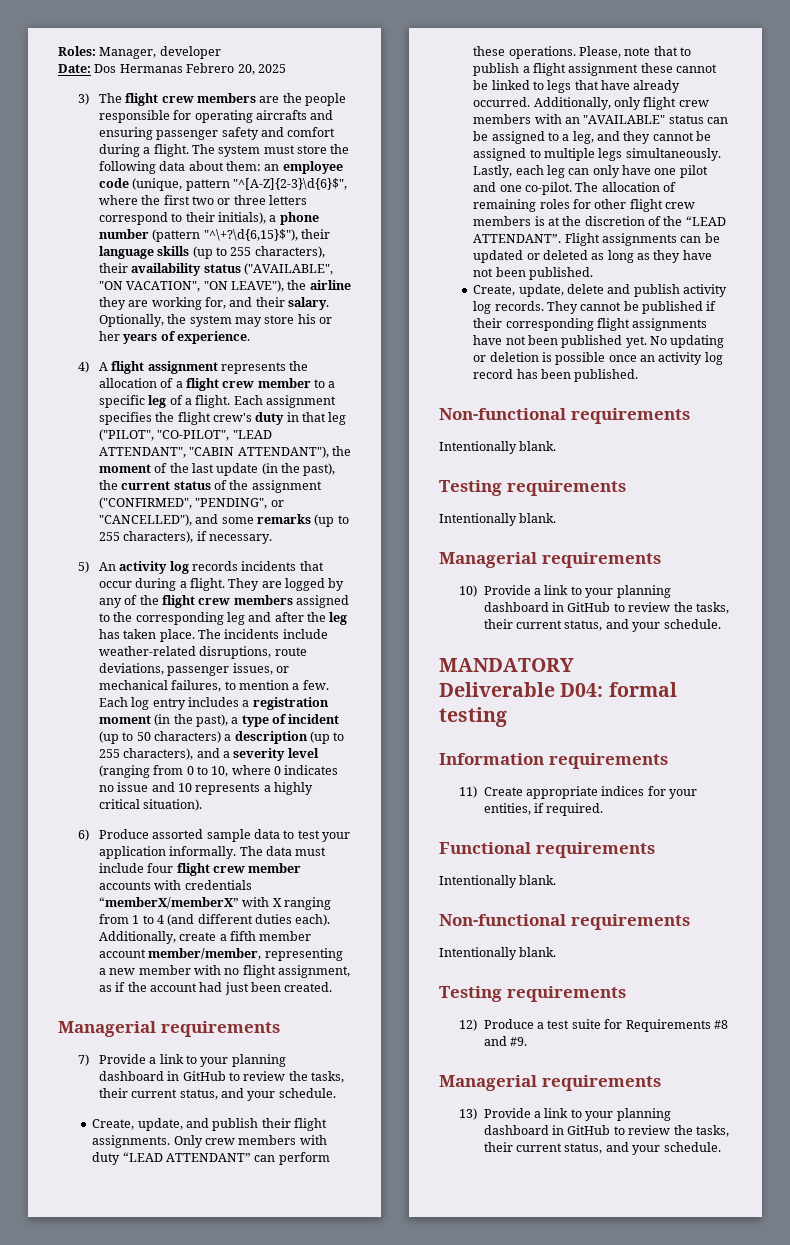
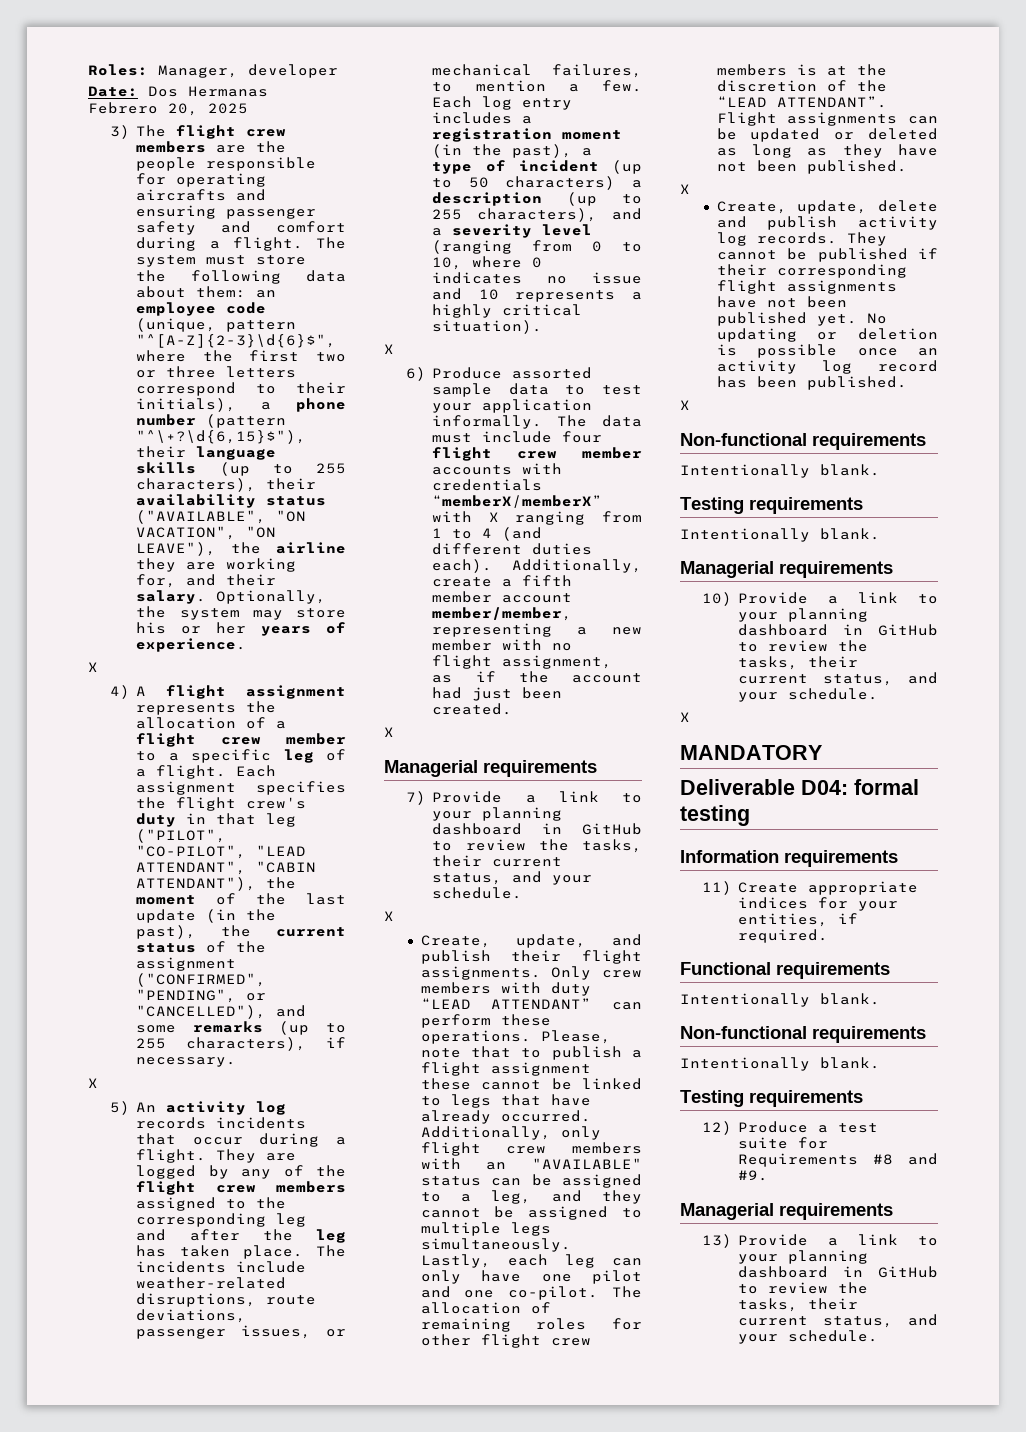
(250, 337) none -> [88,662,98,672] // X
(272, 539) none -> [88,1078,98,1088] // X
(203, 805) none -> [384,344,394,354] // X
(333, 987) none -> [384,727,394,737] // X
(336, 1093) none -> [384,911,394,921] // X
(593, 273) none -> [680,184,690,194] // X
(639, 375) none -> [680,400,690,410] // X
(721, 624) none -> [680,712,690,722] // X

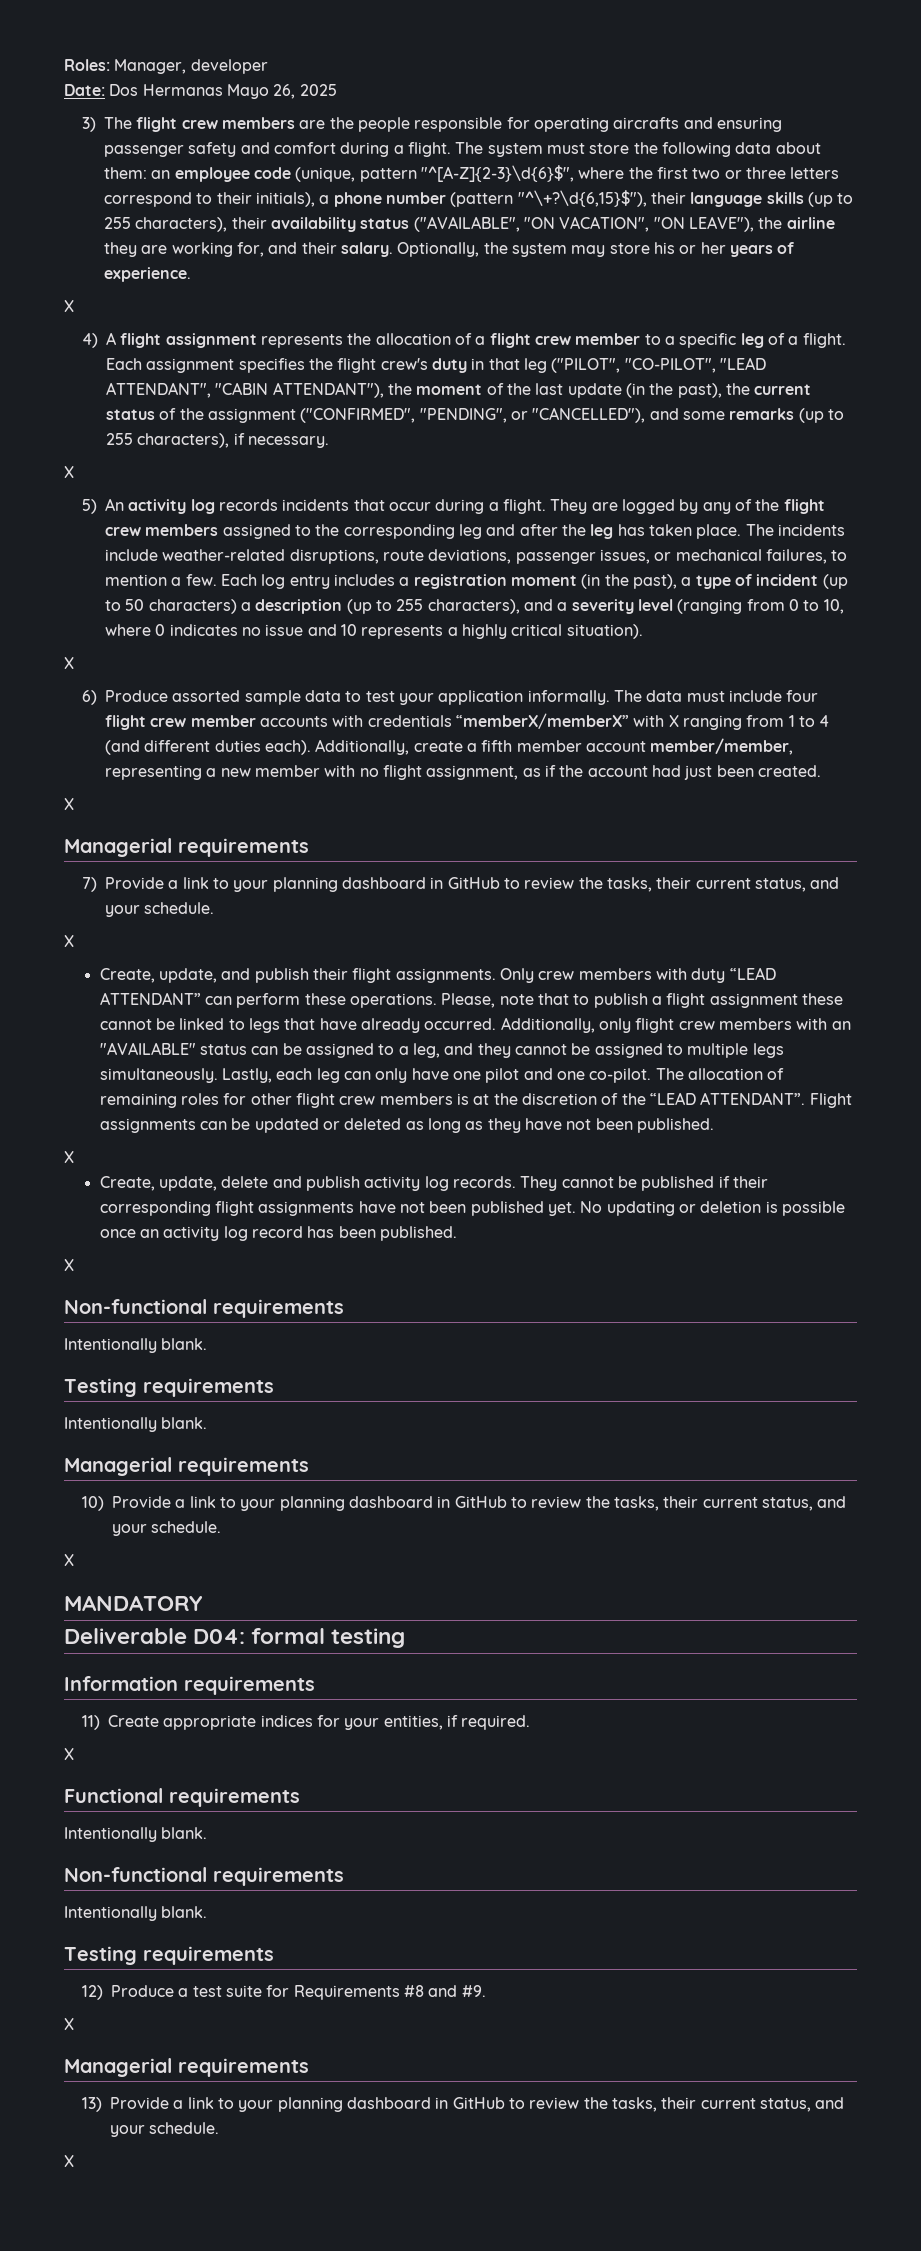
[88,102,198,116] Febrero 20, -> [226,84,296,99] Mayo 26,
(829, 936) none -> [64,1748,74,1760] // X
(769, 1175) none -> [64,2018,74,2030] // X
(879, 1336) none -> [64,2155,74,2167] // X

